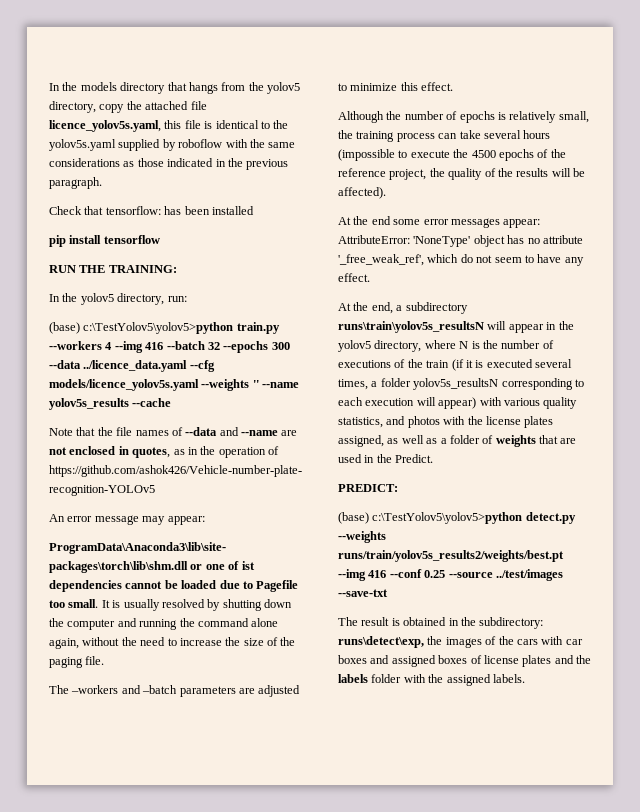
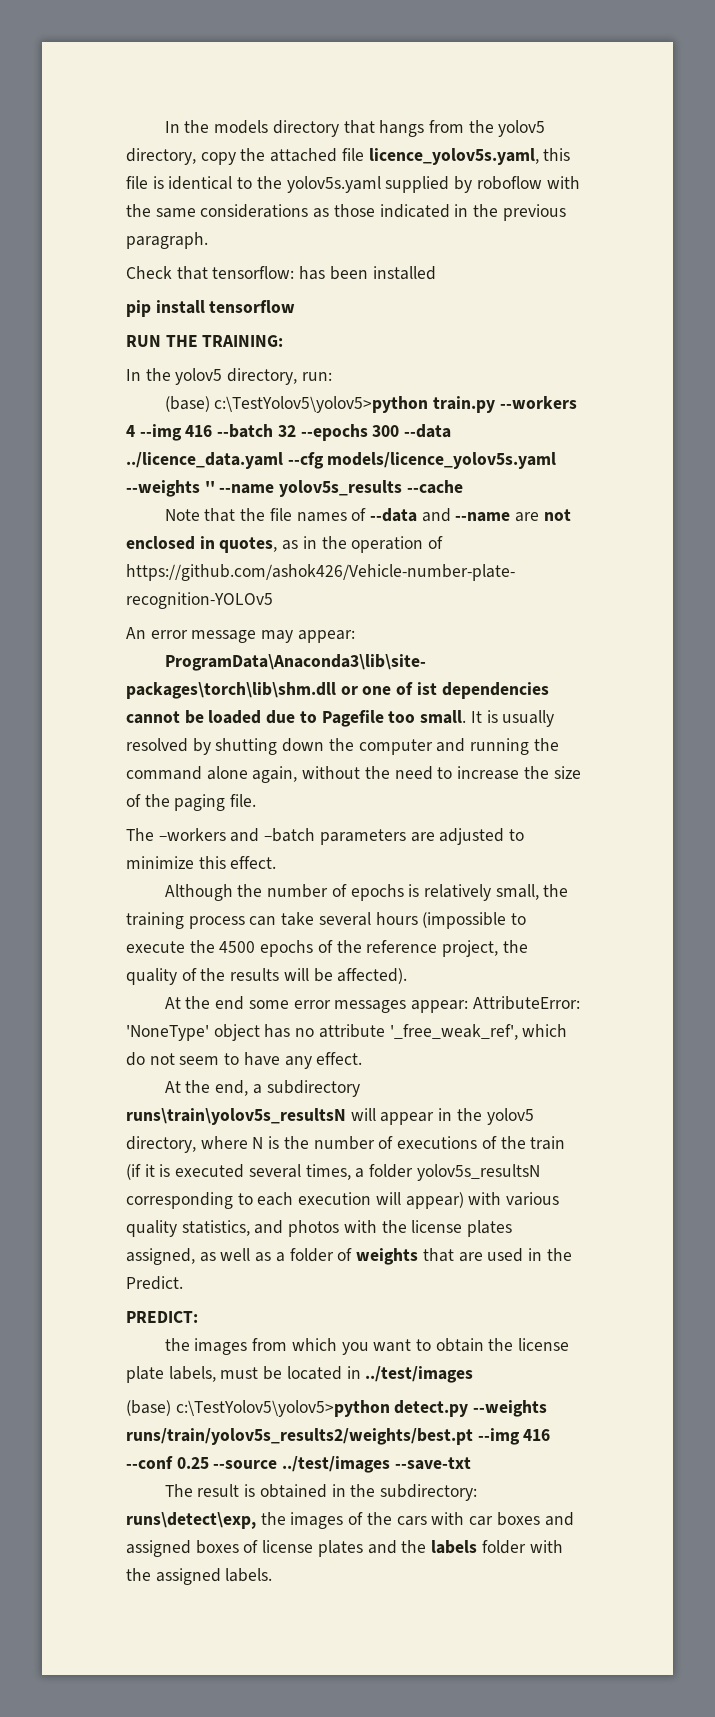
(398, 488) none -> [164,1338,570,1355] [126,1366,474,1383] // the images from which you want to obtain the license plate labels, must be located in ../test/images

